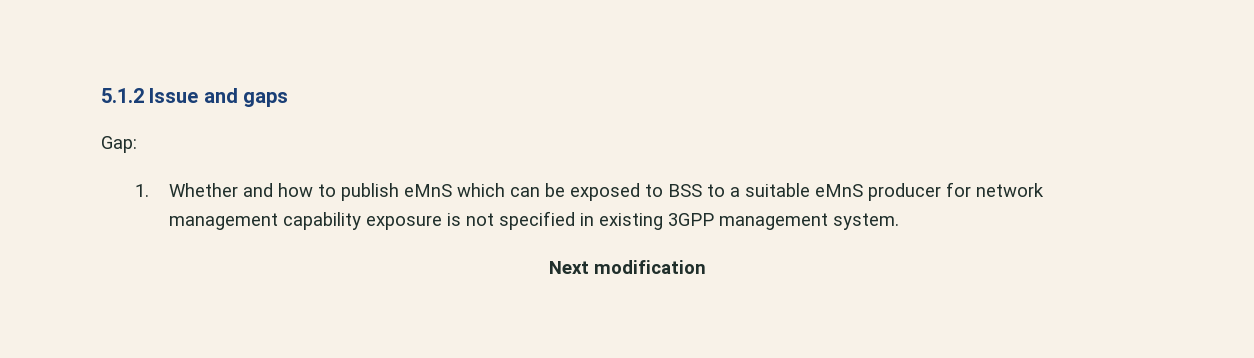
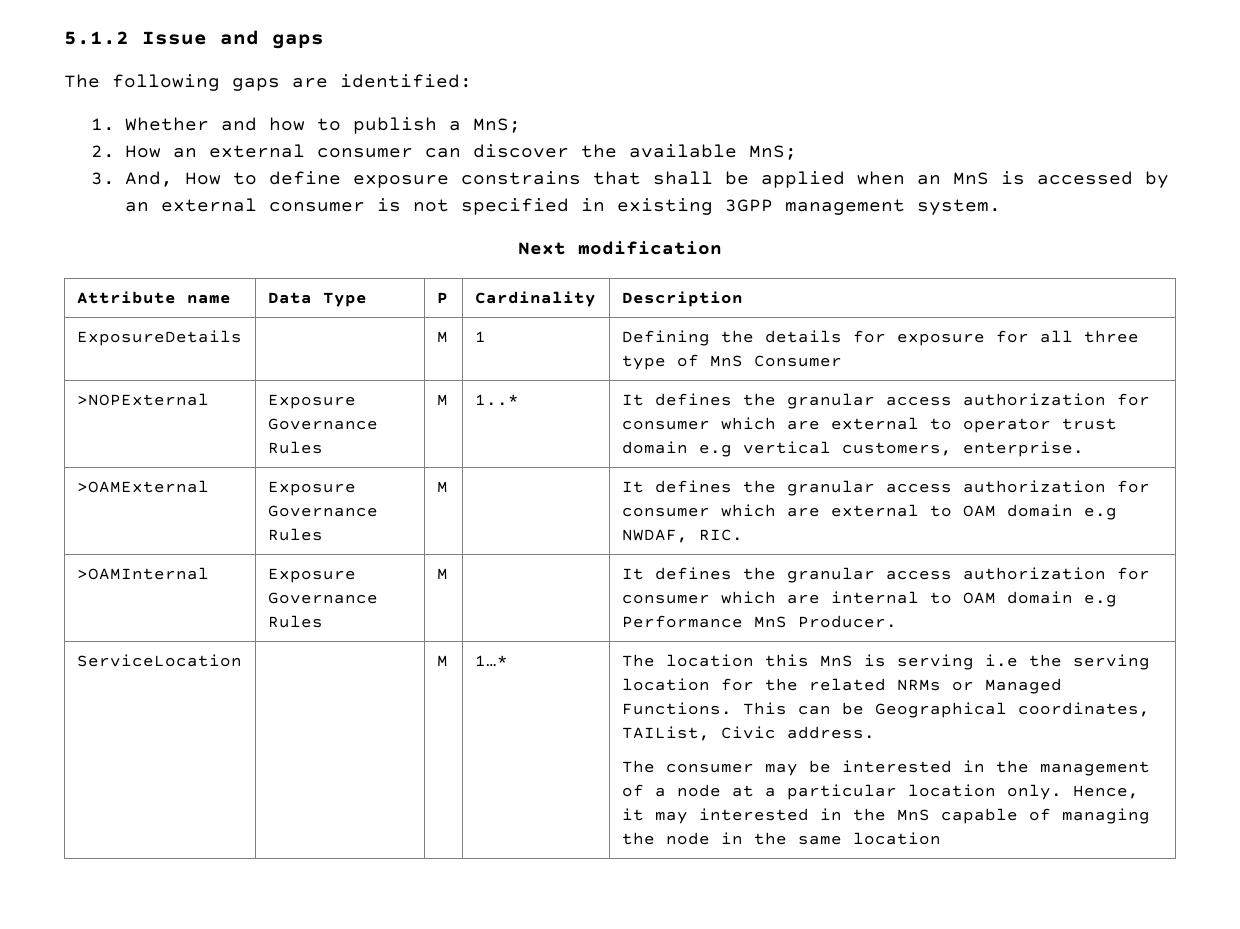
[101,136,137,153] Gap: -> [64,74,472,91] The following gaps are identified:
[404,182,1045,201] [169,212,443,230] eMnS which can be exposed to BSS to a suitable eMnS producer for network management capability exposure -> [449,118,522,133] [91,144,798,160] [91,171,1170,188] [125,198,366,212] a MnS; // 2. How an external consumer can discover the available MnS; // 3. And, How to define exposure constrains that shall be applied when an MnS is accessed by an external consumer
(706, 267) none -> [76,291,231,304] [267,292,367,307] [436,292,448,303] [474,291,596,307] [621,291,743,307] [76,330,242,346] [436,331,448,343] [474,331,486,342] [621,330,1139,346] [621,354,842,370] [76,393,209,406] [267,394,356,409] [267,418,378,430] [267,441,323,454] [436,394,448,406] [474,394,519,406] [621,393,1150,409] [621,417,1117,433] [621,441,1084,457] [76,480,209,493] [267,481,356,496] [267,505,378,517] [267,528,323,541] [436,481,448,493] [621,480,1150,496] [621,504,1117,520] [621,529,743,543] [76,567,209,580] [267,568,356,583] [267,592,378,604] [267,615,323,628] [436,568,448,580] [621,567,1150,583] [621,591,1117,607] [621,615,897,628] [76,654,242,667] [436,655,448,667] [474,655,508,667] [621,654,1150,670] [621,678,1062,694] [621,702,1150,718] [621,726,875,741] [621,760,1150,776] [621,784,1139,800] [621,808,1150,824] [621,832,941,845] // Attribute name | Data Type | P | Cardinality | Description // ExposureDetails | | M | 1 | Defining the details for exposure for all three type of MnS Consumer // >NOPExternal | Exposure Governance Rules | M | 1..* | It defines the granular access authorization for consumer which are external to operator trust domain e.g vertical customers, enterprise. // >OAMExternal | Exposure Governance Rules | M | | It defines the granular access authorization for consumer which are external to OAM domain e.g NWDAF, RIC. // >OAMInternal | Exposure Governance Rules | M | | It defines the granular access authorization for consumer which are internal to OAM domain e.g Performance MnS Producer. // ServiceLocation | | M | 1…* | The location this MnS is serving i.e the serving location for the related NRMs or Managed Functions. This can be Geographical coordinates, TAIList, Civic address. // The consumer may be interested in the management of a node at a particular location only. Hence, it may interested in the MnS capable of managing the node in the same location

